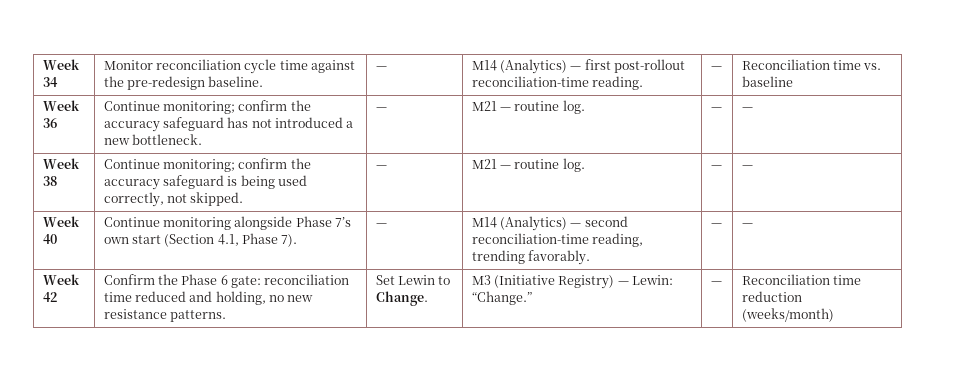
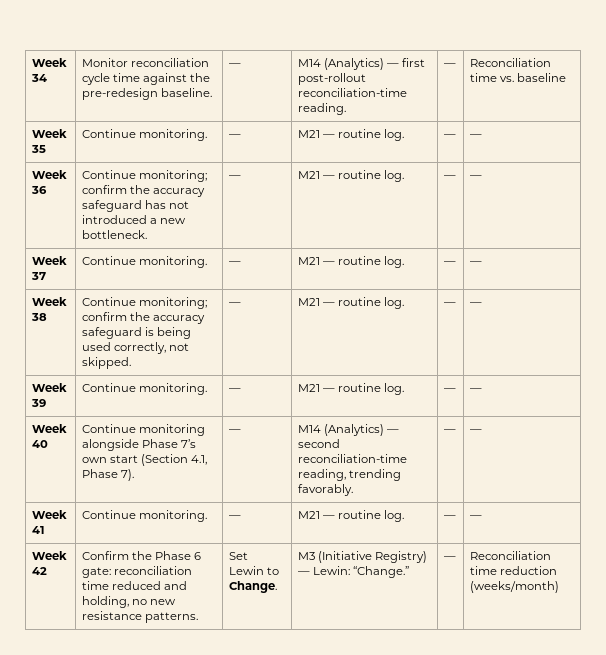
(793, 81) none -> [31,129,67,138] [30,145,46,153] [81,129,207,141] [228,134,241,138] [297,129,405,141] [443,134,456,138] [469,134,482,138] // Week 35 | Continue monitoring. | — | M21 — routine log. | — | —
(753, 109) none -> [31,256,67,265] [30,272,46,280] [81,256,207,268] [228,261,241,265] [297,256,405,268] [443,261,456,265] [469,261,482,265] // Week 37 | Continue monitoring. | — | M21 — routine log. | — | —
(753, 167) none -> [31,383,67,392] [30,399,46,407] [81,383,207,395] [228,388,241,392] [297,383,405,395] [443,388,456,392] [469,388,482,392] // Week 39 | Continue monitoring. | — | M21 — routine log. | — | —
(753, 225) none -> [31,510,67,519] [31,526,45,534] [81,510,207,522] [228,515,241,519] [297,510,405,522] [443,515,456,519] [469,515,482,519] // Week 41 | Continue monitoring. | — | M21 — routine log. | — | —

